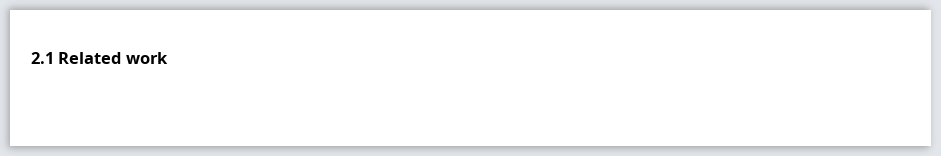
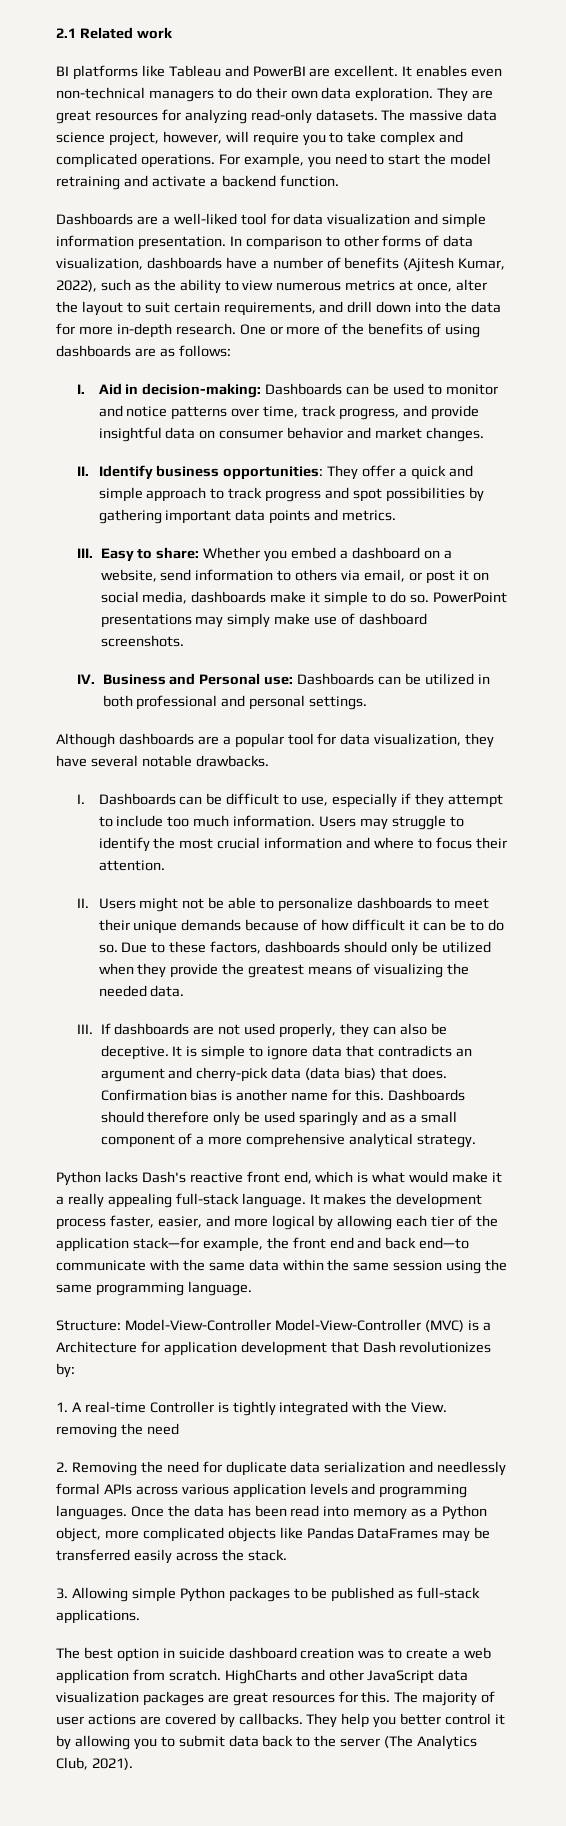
(168, 58) none -> [56,65,503,80] [56,87,494,102] [56,109,498,124] [56,131,464,146] [56,153,492,168] [56,175,339,190] [56,213,487,228] [56,235,474,250] [56,257,506,272] [56,279,488,294] [56,301,502,316] [56,323,481,338] [56,345,231,357] [77,383,498,398] [98,405,479,420] [98,427,484,442] [77,465,473,480] [98,487,484,502] [98,509,397,524] [77,547,452,562] [100,569,489,584] [100,591,507,606] [100,613,428,628] [100,635,184,647] [77,673,490,685] [102,695,368,710] [56,733,495,748] [56,755,269,767] [77,793,503,808] [98,815,464,830] [98,837,507,852] [98,860,165,871] [77,897,489,912] [98,919,504,934] [98,941,491,956] [98,963,469,978] [98,985,185,997] [77,1023,447,1038] [100,1045,472,1060] [100,1067,447,1082] [100,1089,465,1101] [100,1111,457,1126] [100,1133,477,1148] [56,1171,503,1186] [56,1193,483,1208] [56,1215,499,1230] [56,1237,470,1252] [56,1259,508,1274] [56,1281,252,1296] [56,1319,491,1332] [56,1341,492,1356] [56,1363,75,1378] [56,1401,448,1416] [56,1423,179,1438] [56,1461,507,1476] [56,1483,468,1498] [56,1505,488,1520] [56,1527,491,1542] [56,1549,287,1564] [56,1587,481,1602] [56,1609,140,1624] [56,1647,492,1662] [56,1669,469,1684] [56,1691,496,1706] [56,1713,506,1728] [56,1735,478,1750] [56,1757,133,1770] // BI platforms like Tableau and PowerBI are excellent. It enables even non-technical managers to do their own data exploration. They are great resources for analyzing read-only datasets. The massive data science project, however, will require you to take complex and complicated operations. For example, you need to start the model retraining and activate a backend function. // Dashboards are a well-liked tool for data visualization and simple information presentation. In comparison to other forms of data visualization, dashboards have a number of benefits (Ajitesh Kumar, 2022), such as the ability to view numerous metrics at once, alter the layout to suit certain requirements, and drill down into the data for more in-depth research. One or more of the benefits of using dashboards are as follows: // I. Aid in decision-making: Dashboards can be used to monitor and notice patterns over time, track progress, and provide insightful data on consumer behavior and market changes. // II. Identify business opportunities: They offer a quick and simple approach to track progress and spot possibilities by gathering important data points and metrics. // III. Easy to share: Whether you embed a dashboard on a website, send information to others via email, or post it on social media, dashboards make it simple to do so. PowerPoint presentations may simply make use of dashboard screenshots. // IV. Business and Personal use: Dashboards can be utilized in both professional and personal settings. // Although dashboards are a popular tool for data visualization, they have several notable drawbacks. // I. Dashboards can be difficult to use, especially if they attempt to include too much information. Users may struggle to identify the most crucial information and where to focus their attention. // II. Users might not be able to personalize dashboards to meet their unique demands because of how difficult it can be to do so. Due to these factors, dashboards should only be utilized when they provide the greatest means of visualizing the needed data. // III. If dashboards are not used properly, they can also be deceptive. It is simple to ignore data that contradicts an argument and cherry-pick data (data bias) that does. Confirmation bias is another name for this. Dashboards should therefore only be used sparingly and as a small component of a more comprehensive analytical strategy. // Python lacks Dash's reactive front end, which is what would make it a really appealing full-stack language. It makes the development process faster, easier, and more logical by allowing each tier of the application stack—for example, the front end and back end—to communicate with the same data within the same session using the same programming language. // Structure: Model-View-Controller Model-View-Controller (MVC) is a Architecture for application development that Dash revolutionizes by: // 1. A real-time Controller is tightly integrated with the View. removing the need // 2. Removing the need for duplicate data serialization and needlessly formal APIs across various application levels and programming languages. Once the data has been read into memory as a Python object, more complicated objects like Pandas DataFrames may be transferred easily across the stack. // 3. Allowing simple Python packages to be published as full-stack applications. // The best option in suicide dashboard creation was to create a web application from scratch. HighCharts and other JavaScript data visualization packages are great resources for this. The majority of user actions are covered by callbacks. They help you better control it by allowing you to submit data back to the server (The Analytics Club, 2021).

